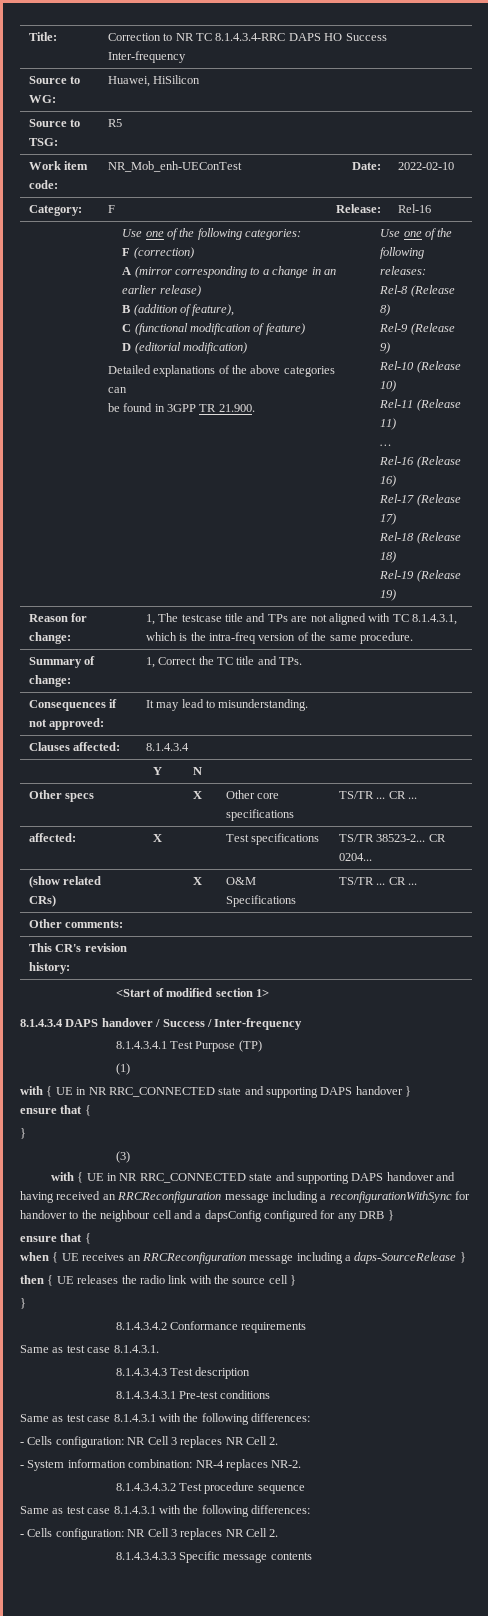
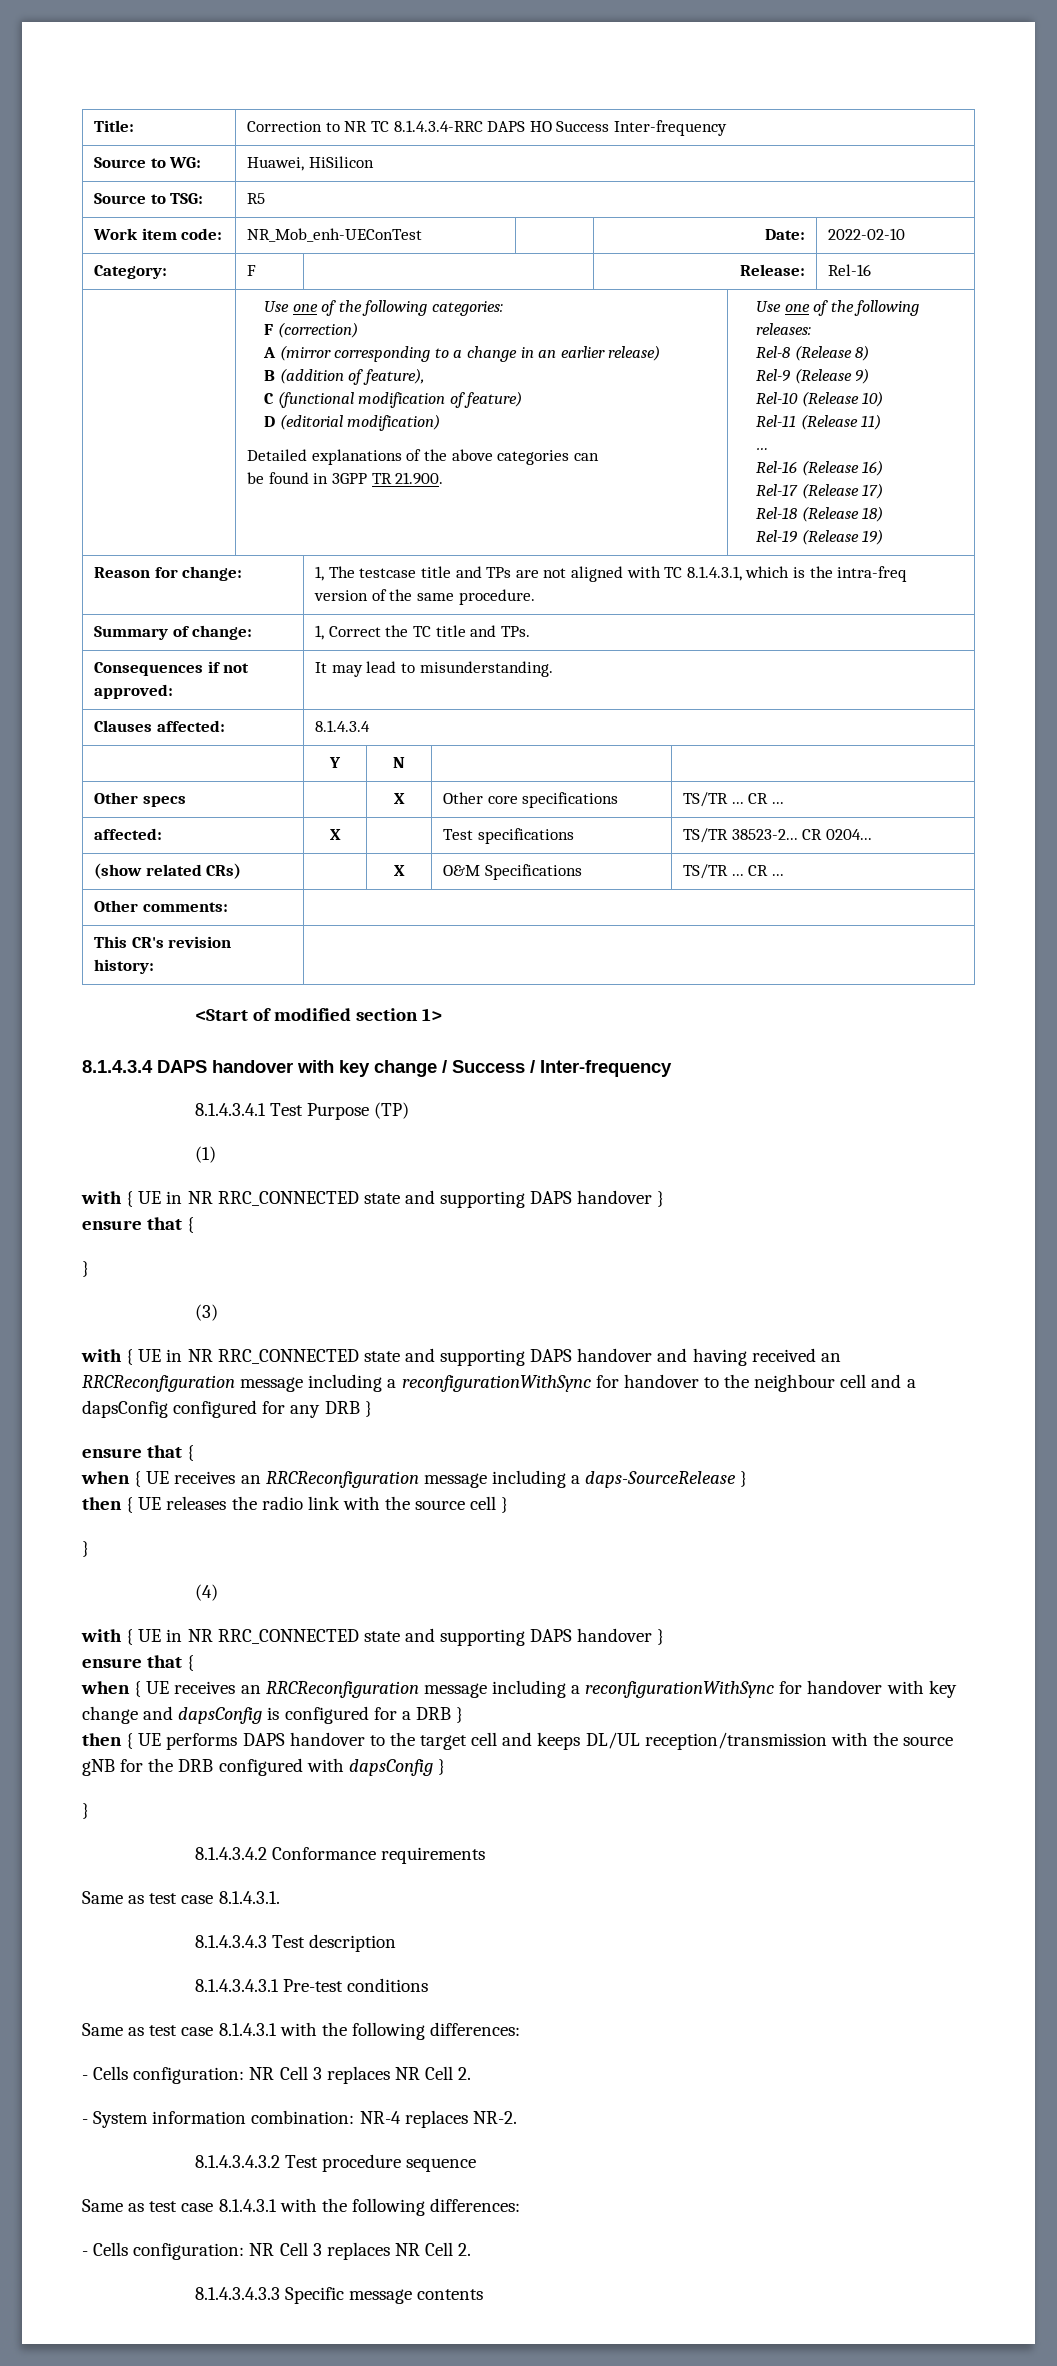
(153, 1022) none -> [297,1060,437,1077] with key change
(26, 1303) none -> [194,1584,218,1601] [81,1628,665,1646] [82,1655,195,1671] [81,1680,957,1698] [82,1706,464,1724] [82,1732,954,1750] [82,1758,445,1776] [82,1803,89,1819] // (4) // with { UE in NR RRC_CONNECTED state and supporting DAPS handover } // ensure that { // when { UE receives an RRCReconfiguration message including a reconfigurationWithSync for handover with key change and dapsConfig is configured for a DRB } // then { UE performs DAPS handover to the target cell and keeps DL/UL reception/transmission with the source gNB for the DRB configured with dapsConfig } // }

